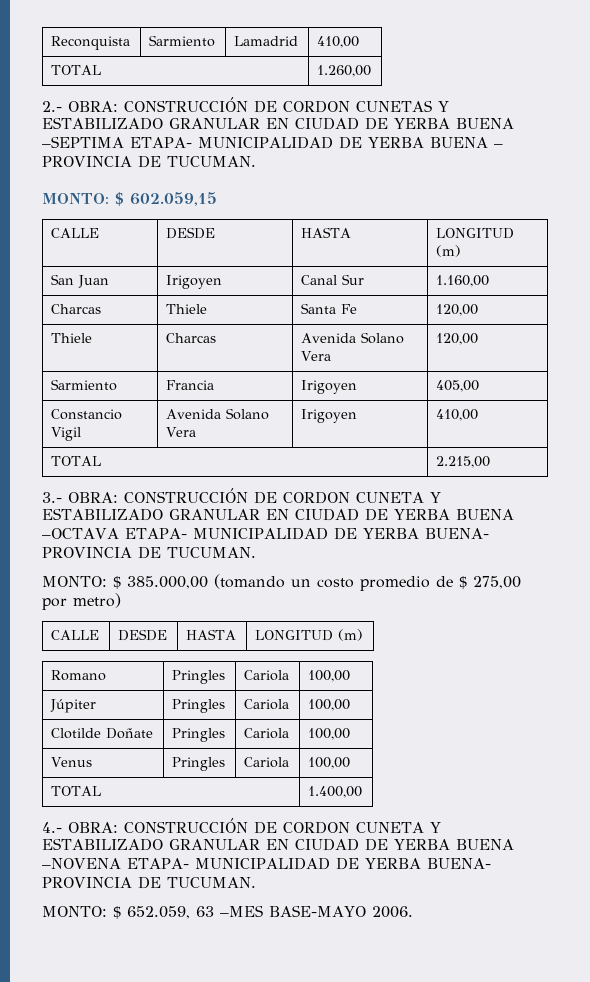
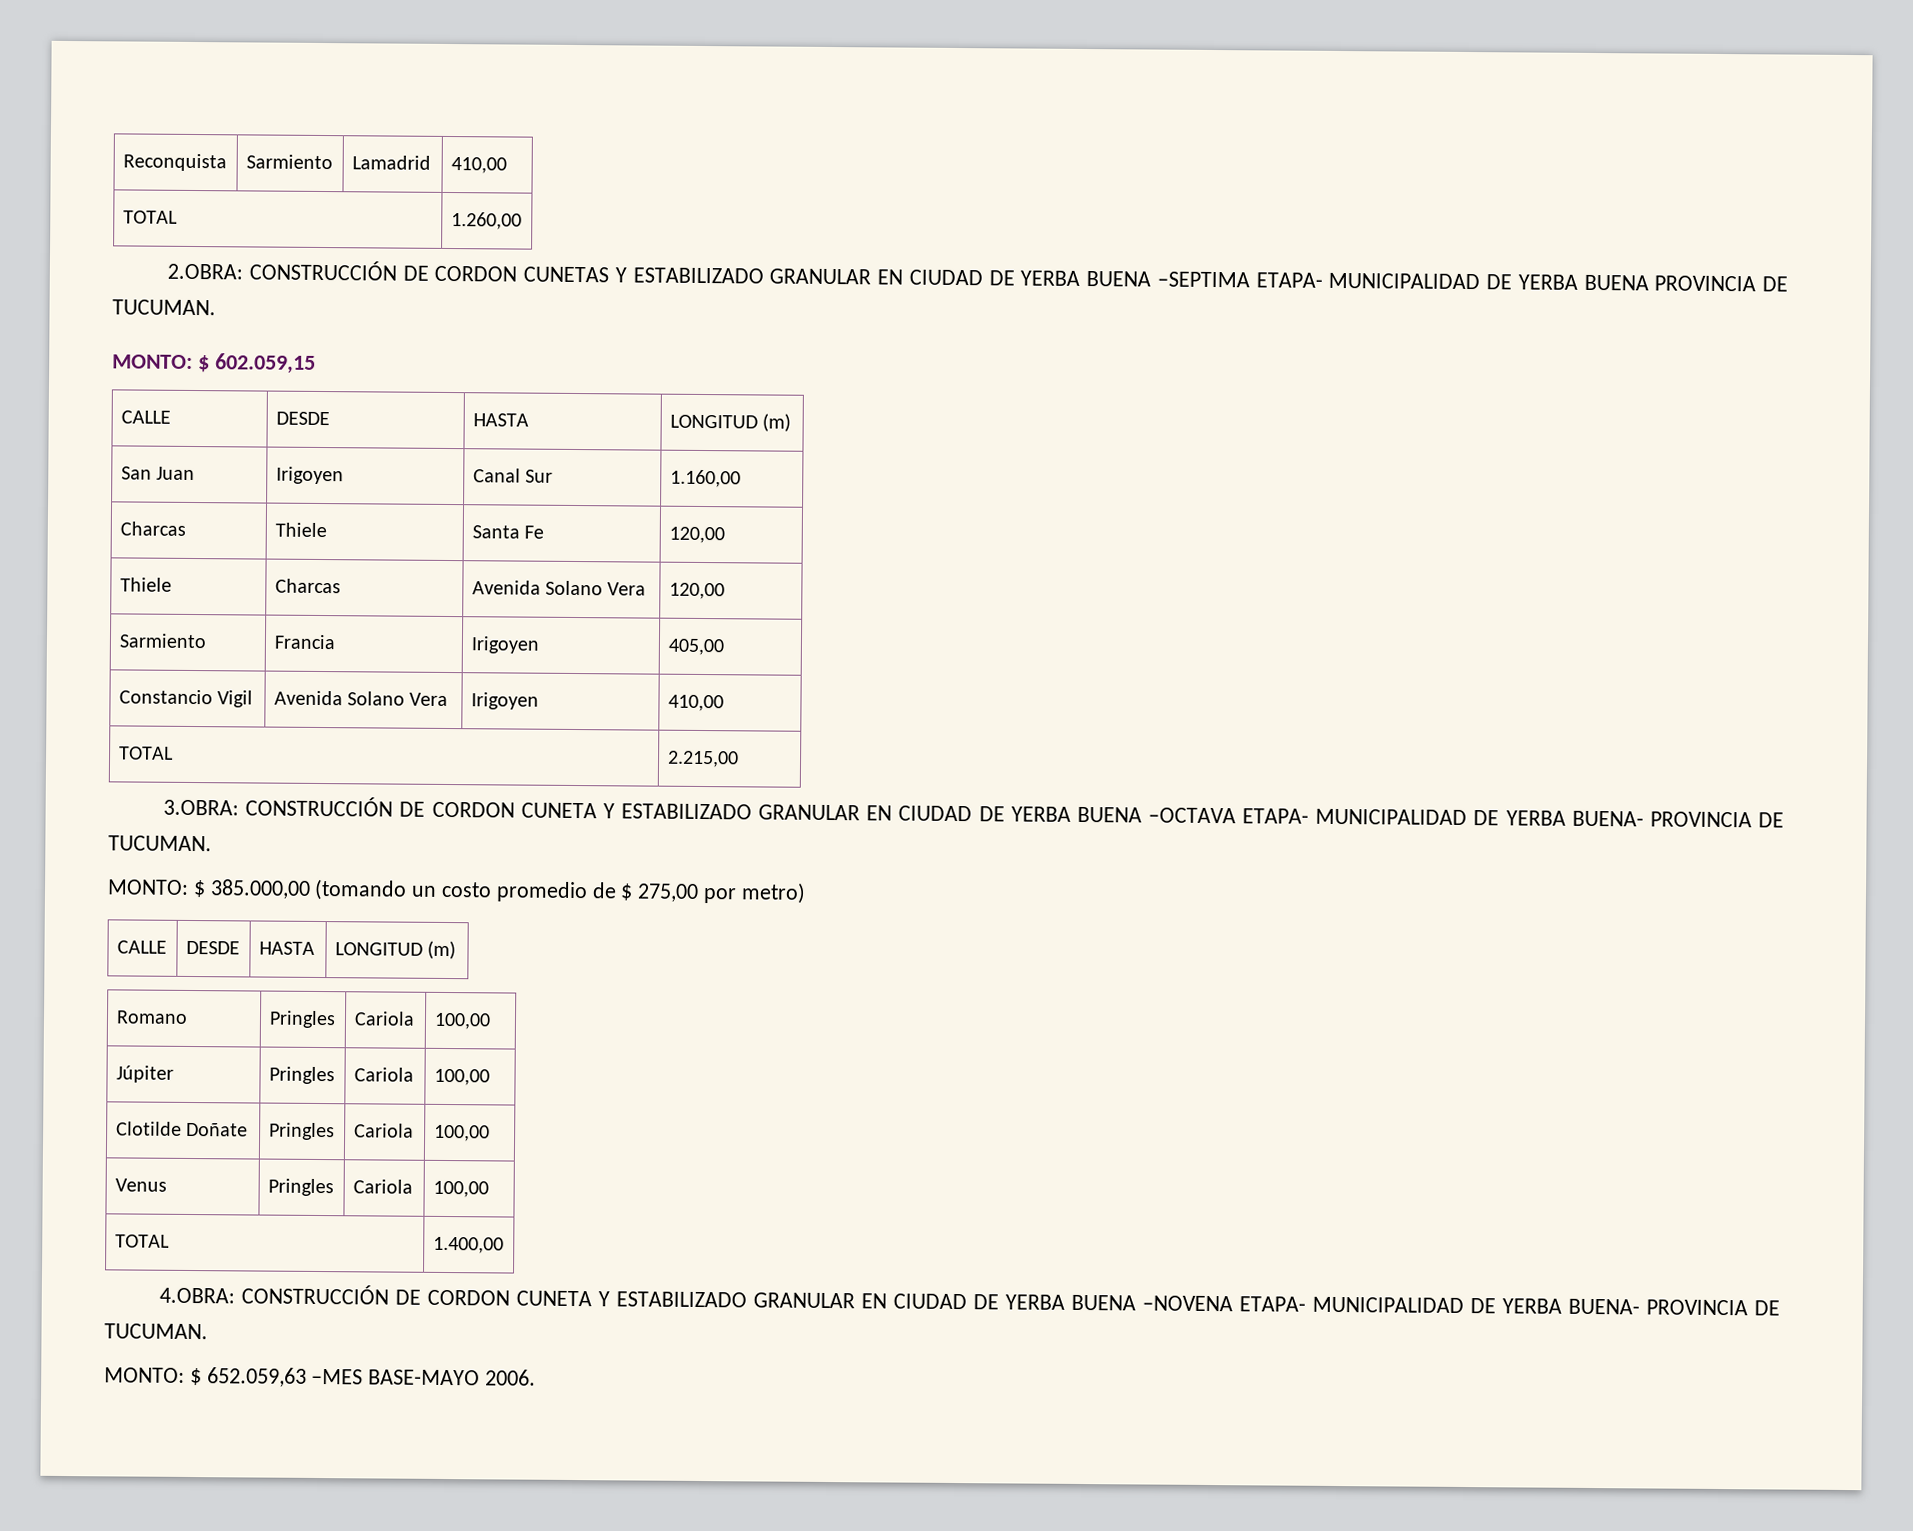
[42,101,118,112] 2.- OBRA: -> [167,263,244,280] 2.OBRA:
[493,144,503,148] – -> (1649, 282) none
[42,492,118,503] 3.- OBRA: -> [163,799,240,816] 3.OBRA:
[42,822,118,833] 4.- OBRA: -> [159,1287,236,1304] 4.OBRA:
[127,906,214,919] 652.059, 63 -> [206,1367,307,1387] 652.059,63

